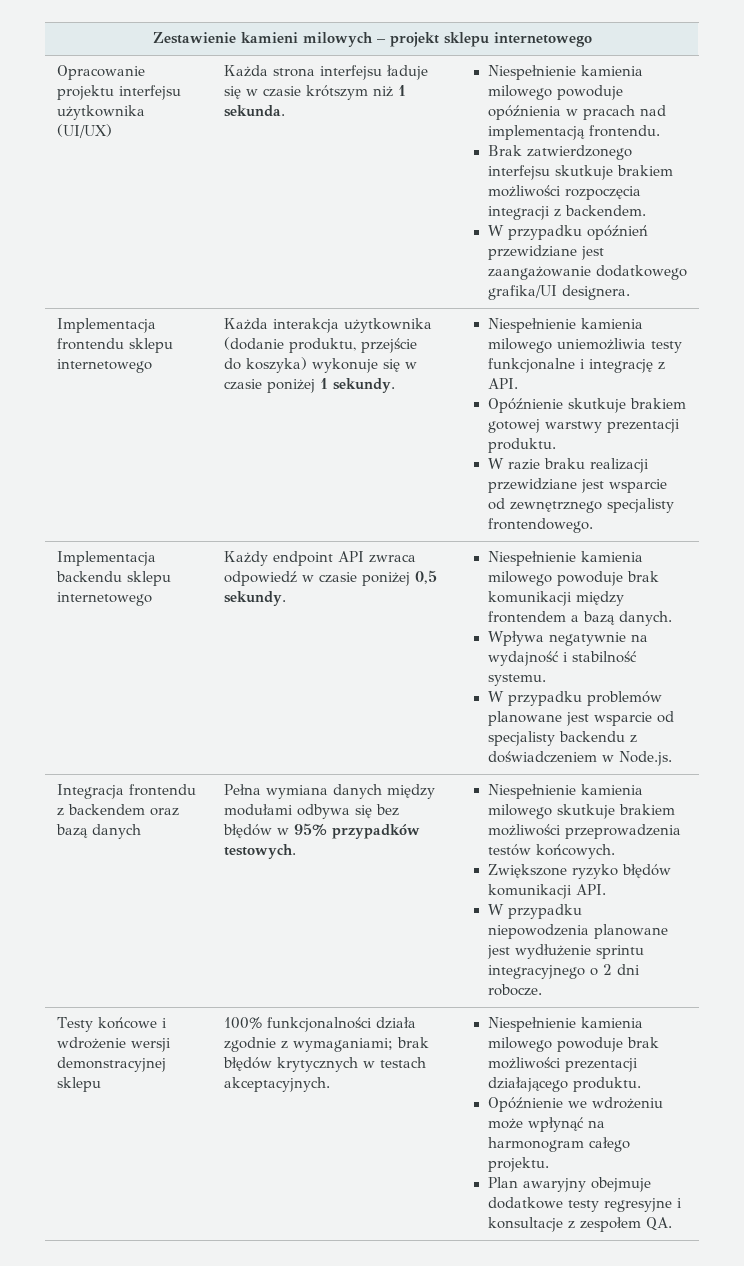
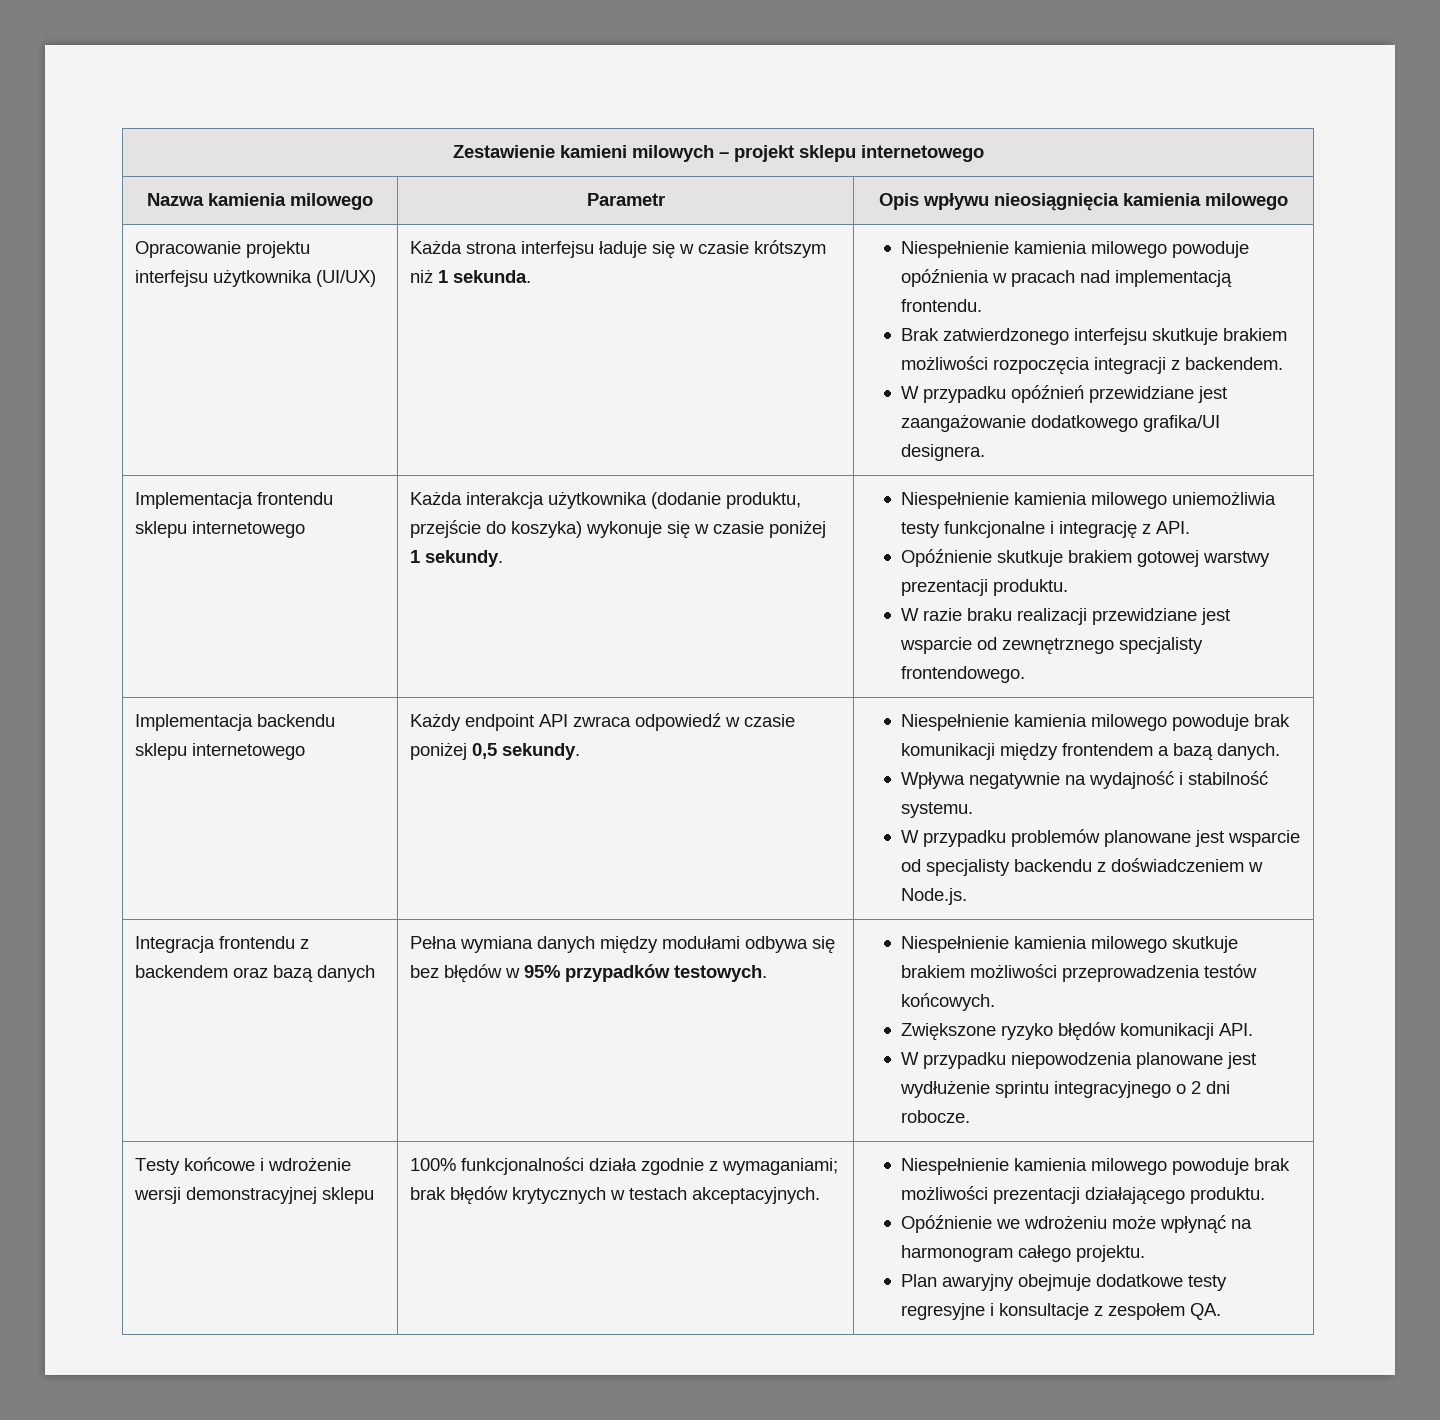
(592, 39) none -> [147,193,373,210] [586,193,665,206] [879,193,1288,211] // Nazwa kamienia milowego | Parametr | Opis wpływu nieosiągnięcia kamienia milowego

